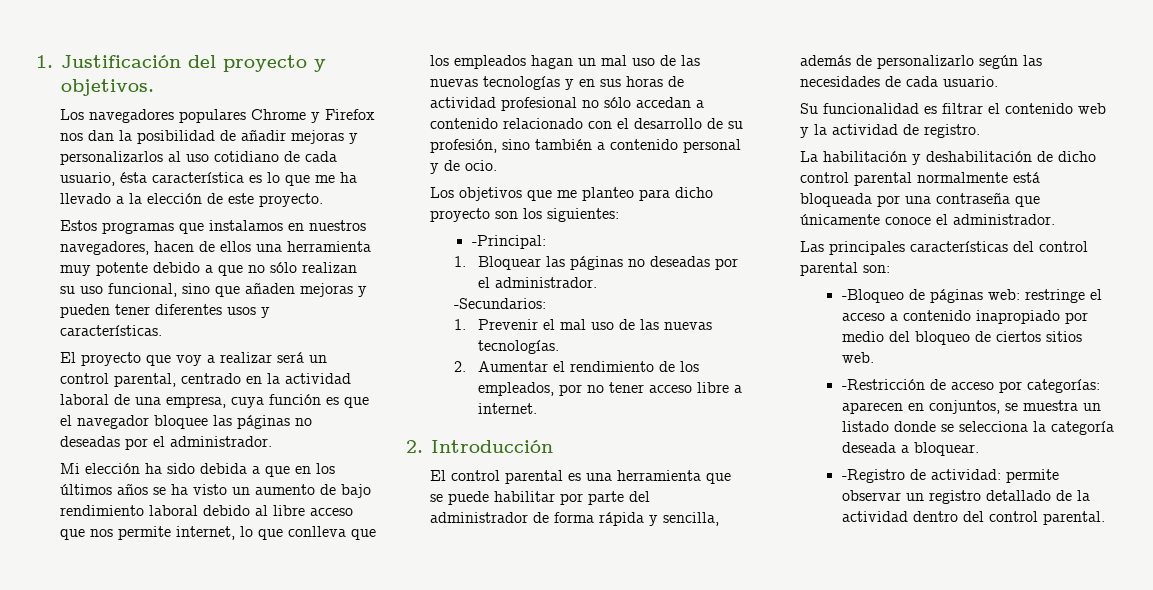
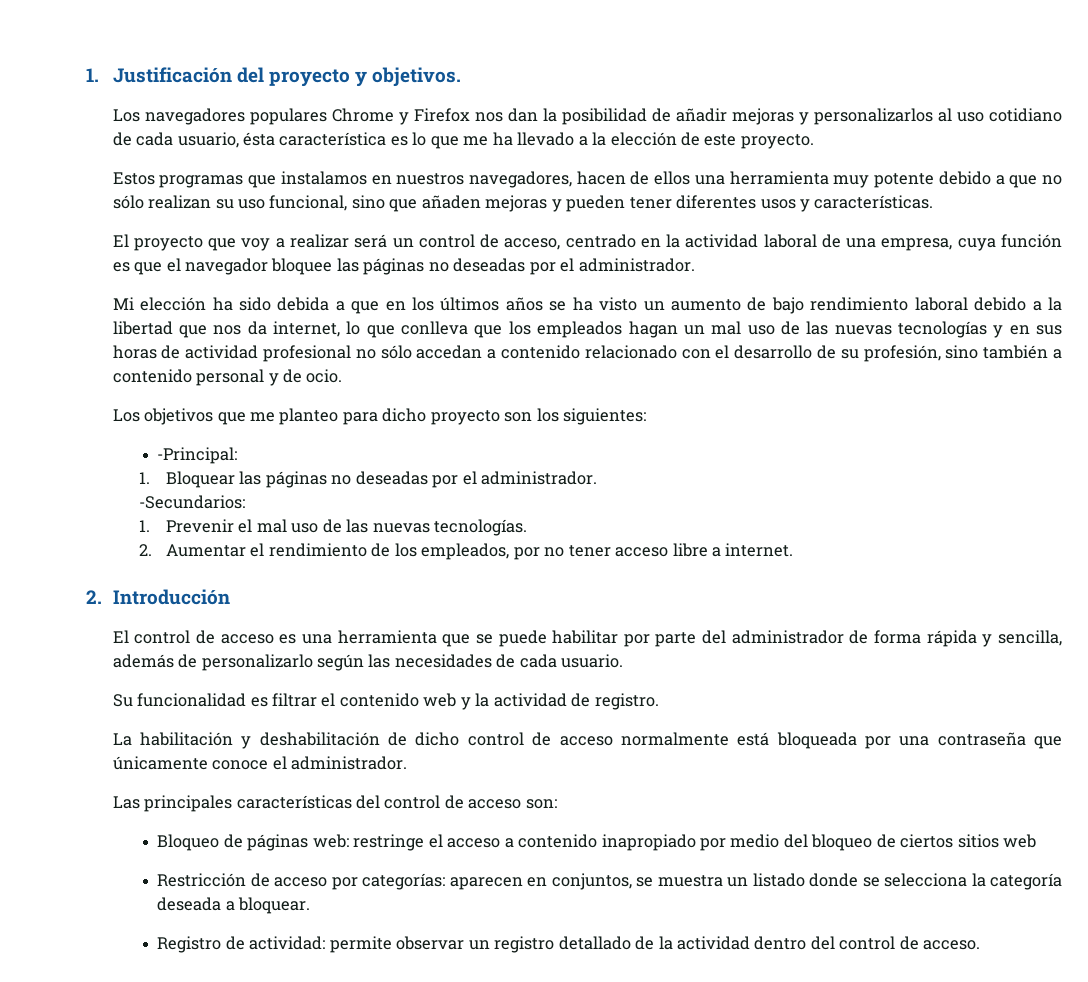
[114,373,177,387] parental, -> [480,234,561,250] de acceso,
[255,505,354,516] al libre acceso -> [1032,297,1062,311] [112,321,173,335] a la libertad
[118,526,172,540] permite -> [247,321,267,335] da
[505,470,564,484] parental -> [195,630,274,644] de acceso
[854,172,913,186] parental -> [532,732,613,746] de acceso
[800,262,859,276] parental -> [444,795,522,809] de acceso
[841,289,904,303] -Bloqueo -> [157,834,220,851] Bloqueo
[841,352,874,363] [841,379,925,390] web. // -Restricción -> [1003,834,1037,848] [157,873,247,887] web // Restricción
[841,469,905,483] -Registro -> [157,936,222,953] Registro
[1042,511,1105,525] parental. -> [899,936,981,950] de acceso.

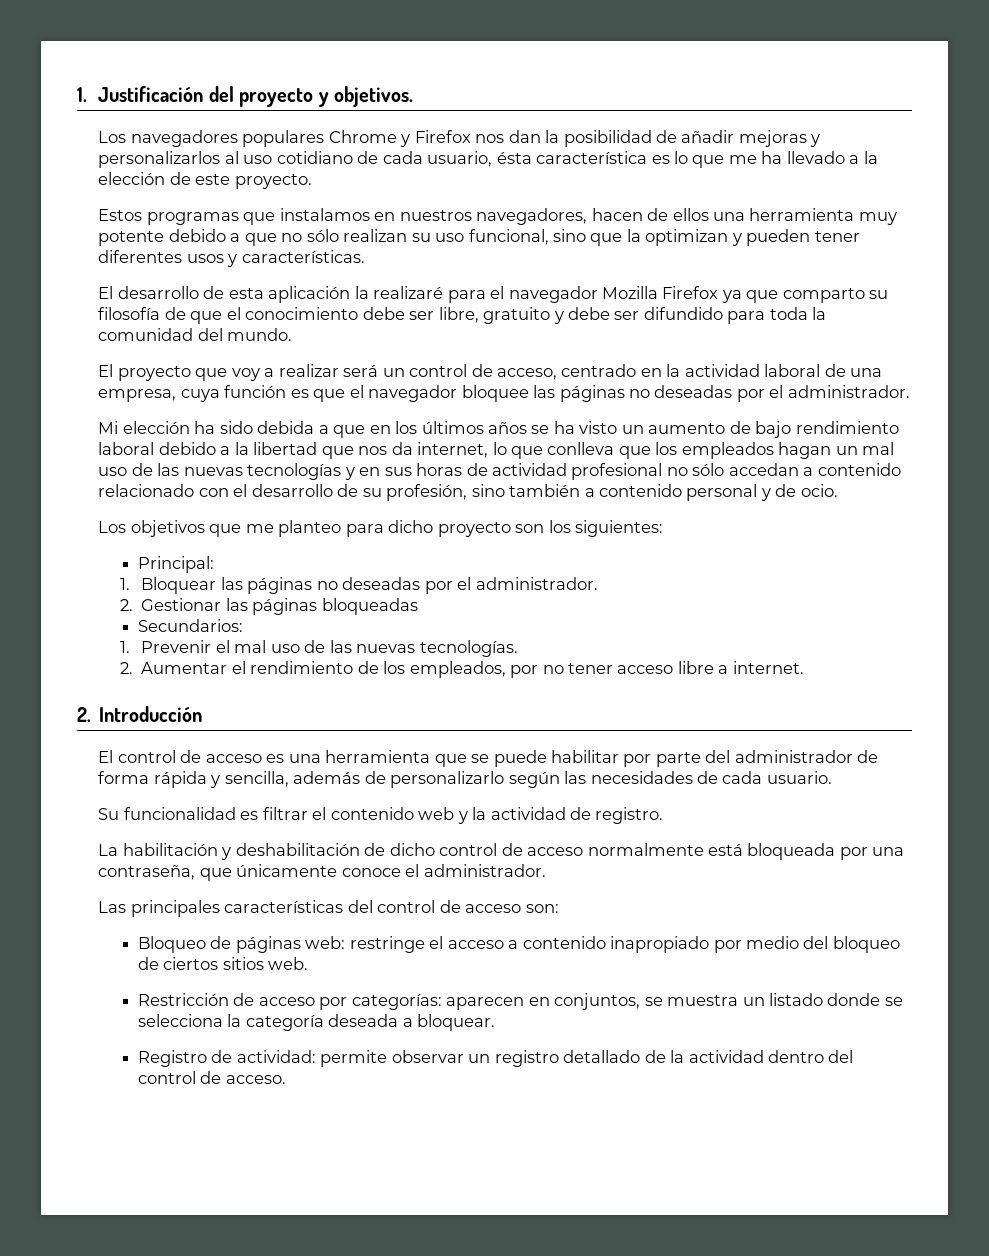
[421,195,548,212] añaden mejoras -> [626,229,729,246] la optimizan
(934, 202) none -> [98,286,889,303] [98,307,827,324] [98,328,293,341] // El desarrollo de esta aplicación la realizaré para el navegador Mozilla Firefox ya que comparto su filosofía de que el conocimiento debe ser libre, gratuito y debe ser difundido para toda la comunidad del mundo.
[157,447,238,464] -Principal: -> [138,556,215,573] Principal:
[139,495,246,509] -Secundarios: -> [119,598,418,615] [138,619,244,632] 2. Gestionar las páginas bloqueadas // Secundarios:
[937,732,1026,746] contraseña -> [98,865,196,880] contraseña,
[1003,834,1037,848] web -> [268,957,309,970] web.

